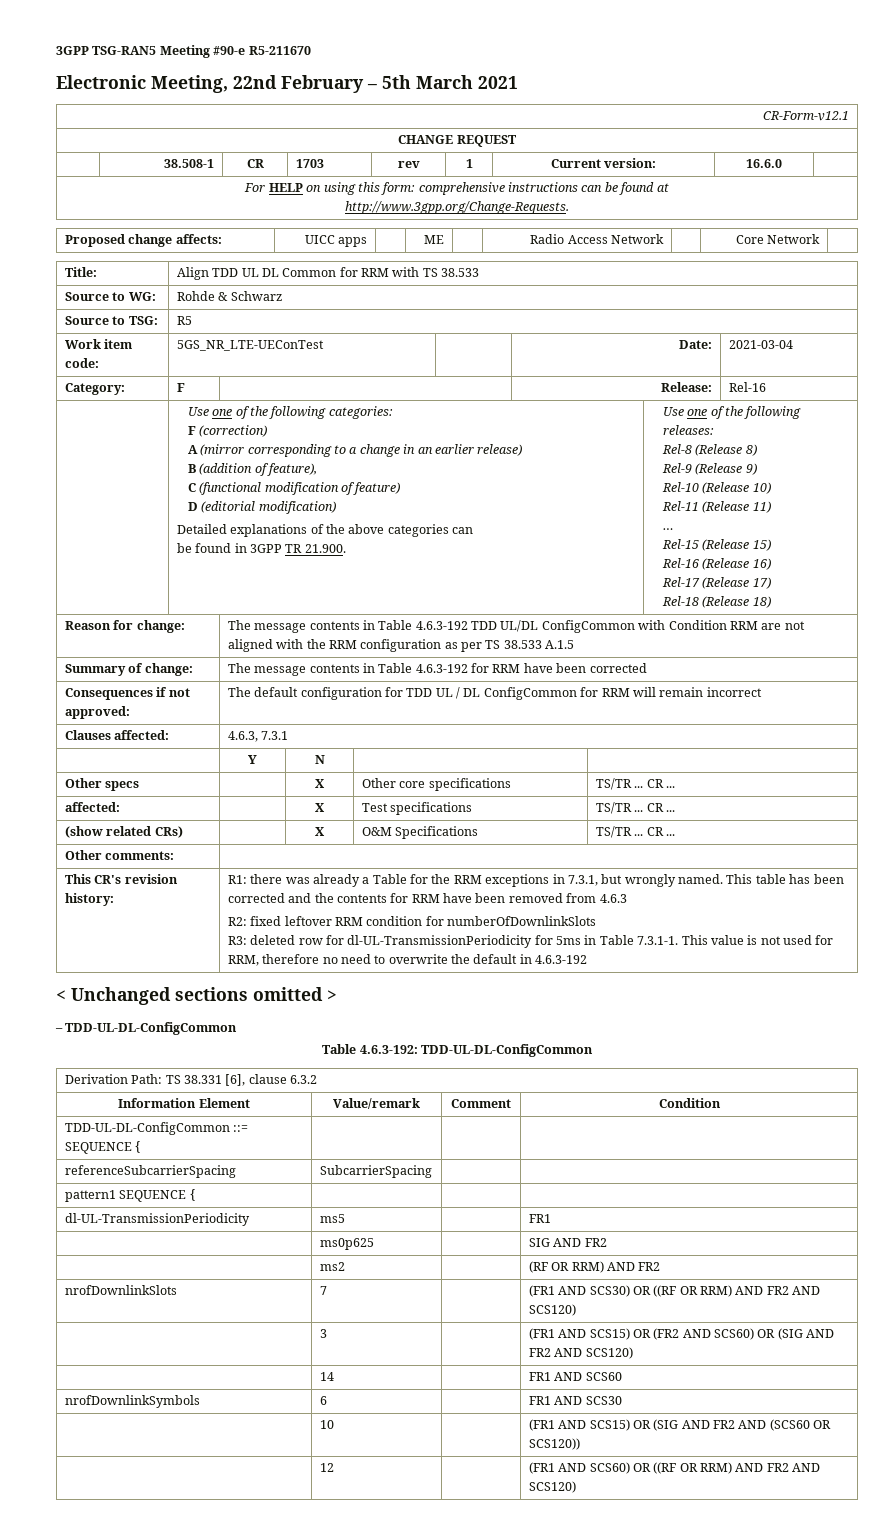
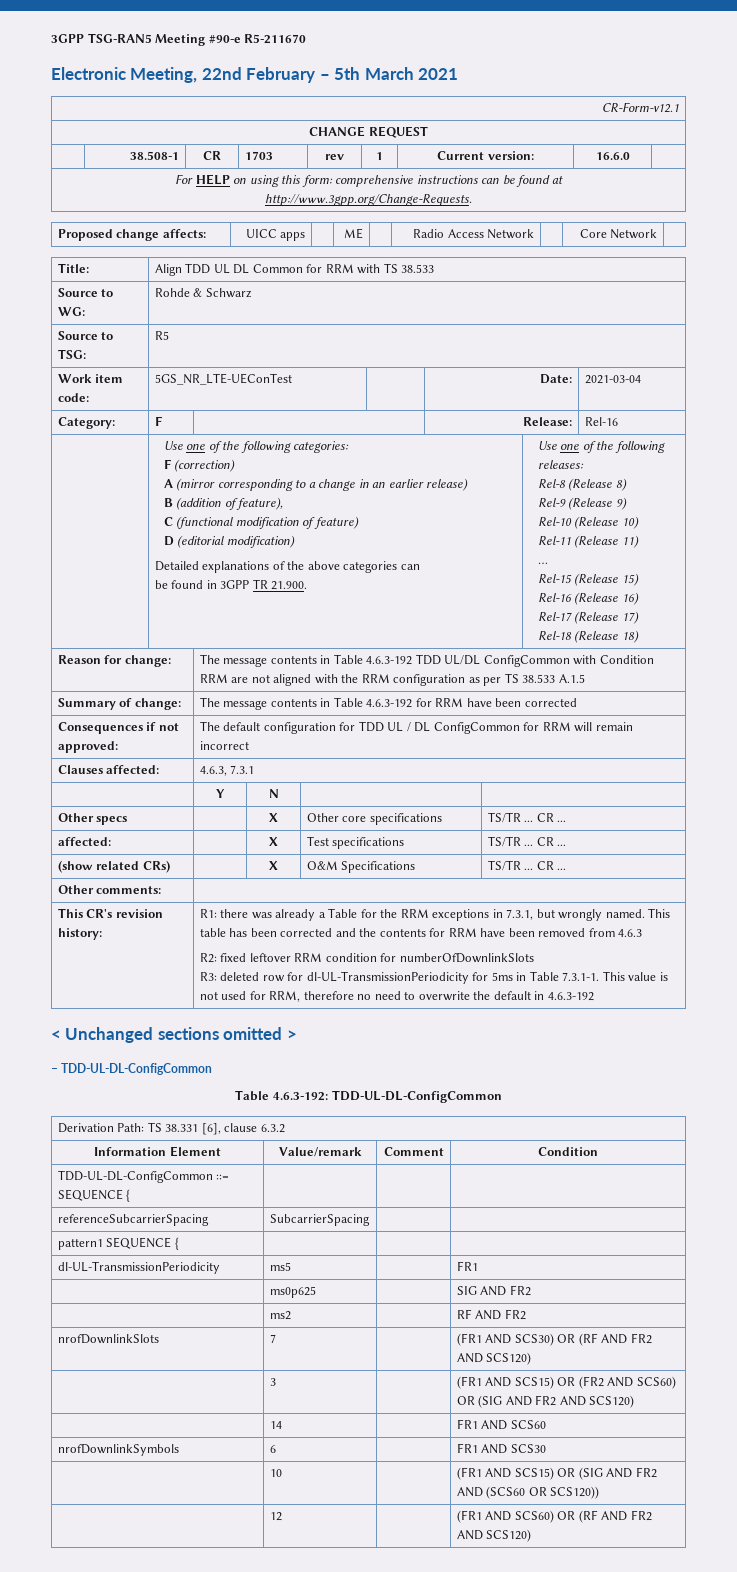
[528,1261,604,1273] (RF OR RRM) -> [456,1309,472,1319] RF
[653,1285,733,1297] ((RF OR RRM) -> [578,1333,598,1346] (RF
[653,1462,733,1474] ((RF OR RRM) -> [578,1510,598,1523] (RF

